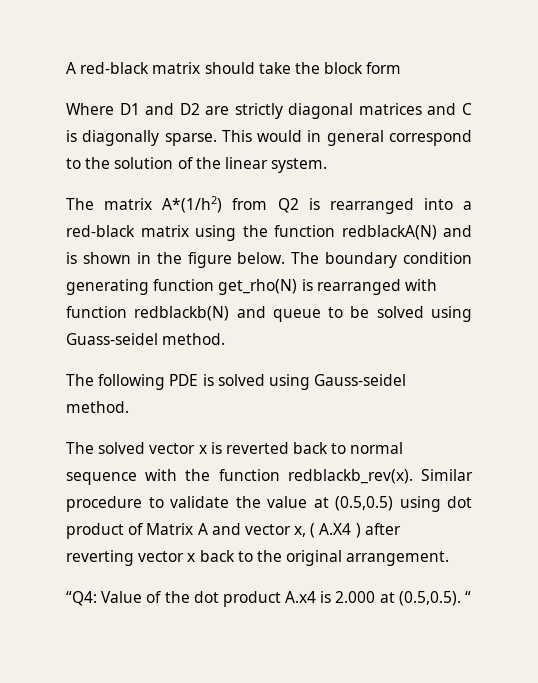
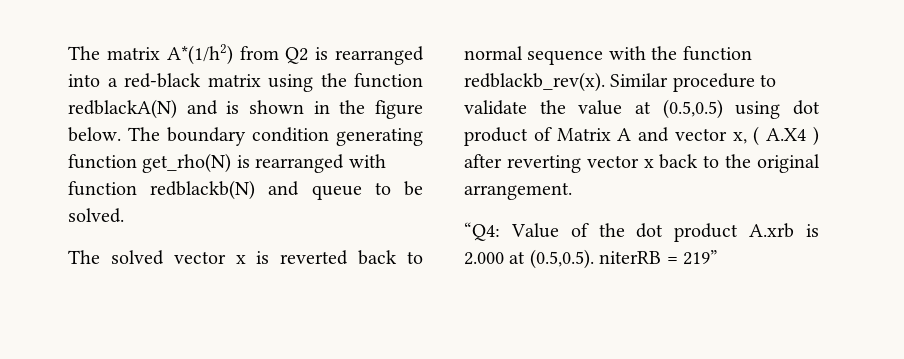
[66,62,402,74] [66,103,472,119] [66,130,472,146] [66,157,328,173] A red-black matrix should take the block form // Where D1 and D2 are strictly diagonal matrices and C is diagonally sparse. This would in general correspond to the solution of the linear system. // -> (68, 53) none
[376,306,472,322] [66,333,226,345] [66,374,407,390] [66,401,129,413] solved using Guass-seidel method. // The following PDE is solved using Gauss-seidel method. -> [68,208,124,223] solved.
[285,591,317,603] A.x4 -> [749,223,795,238] A.xrb
[465,591,472,603] “ -> [599,250,718,265] niterRB = 219”

